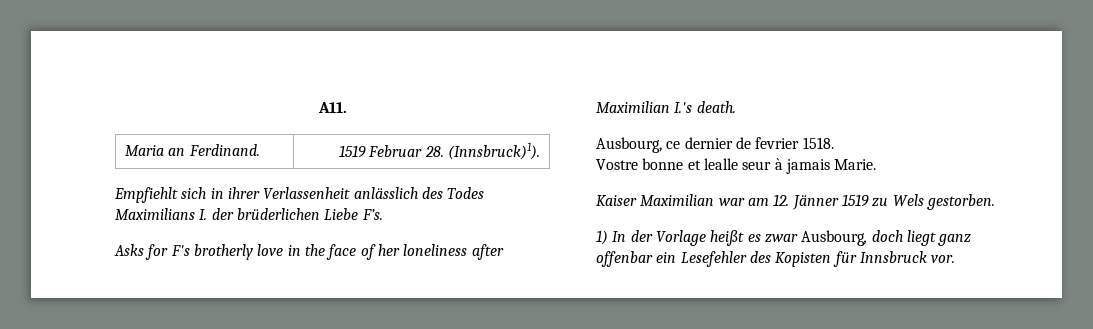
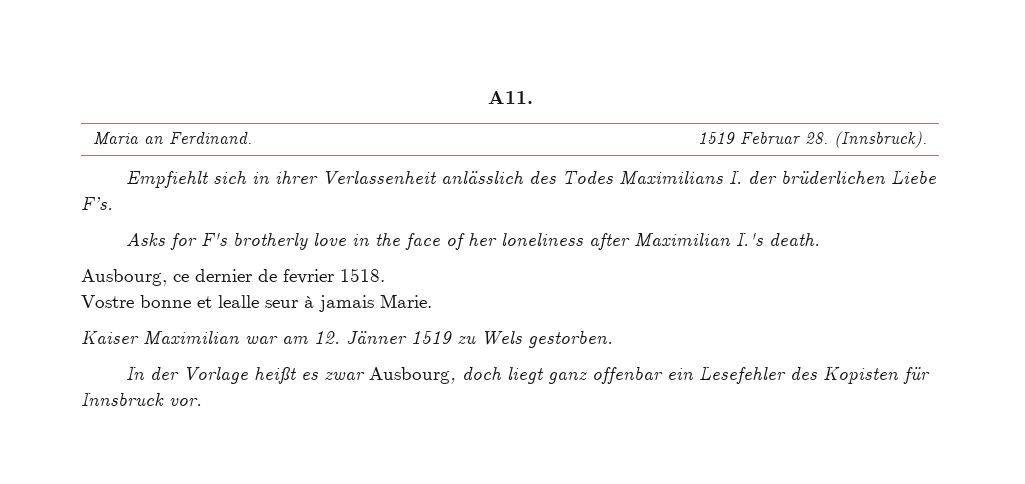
[448,142,541,160] (Innsbruck)1). -> [834,131,928,148] (Innsbruck).
[596,230,608,245] 1) -> (613, 339) none

